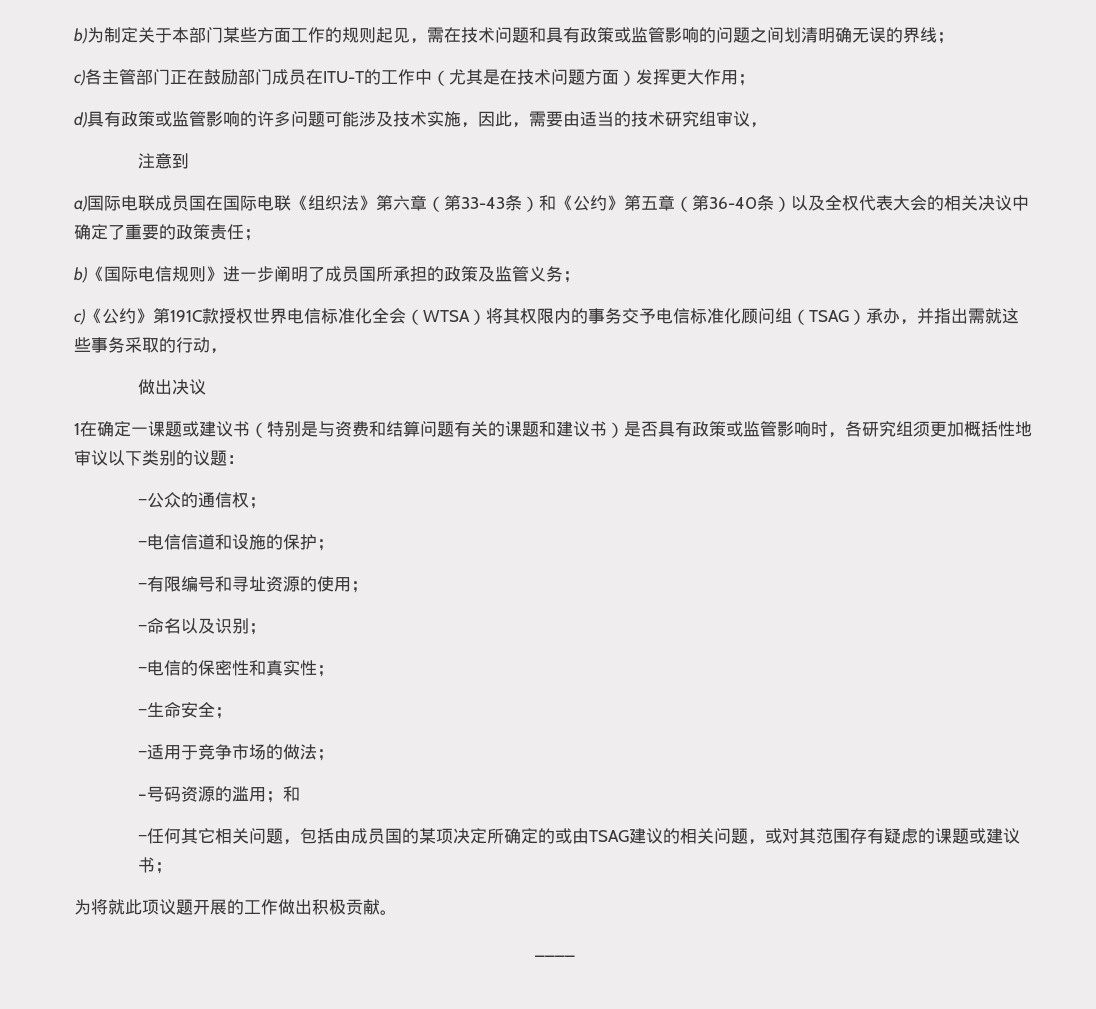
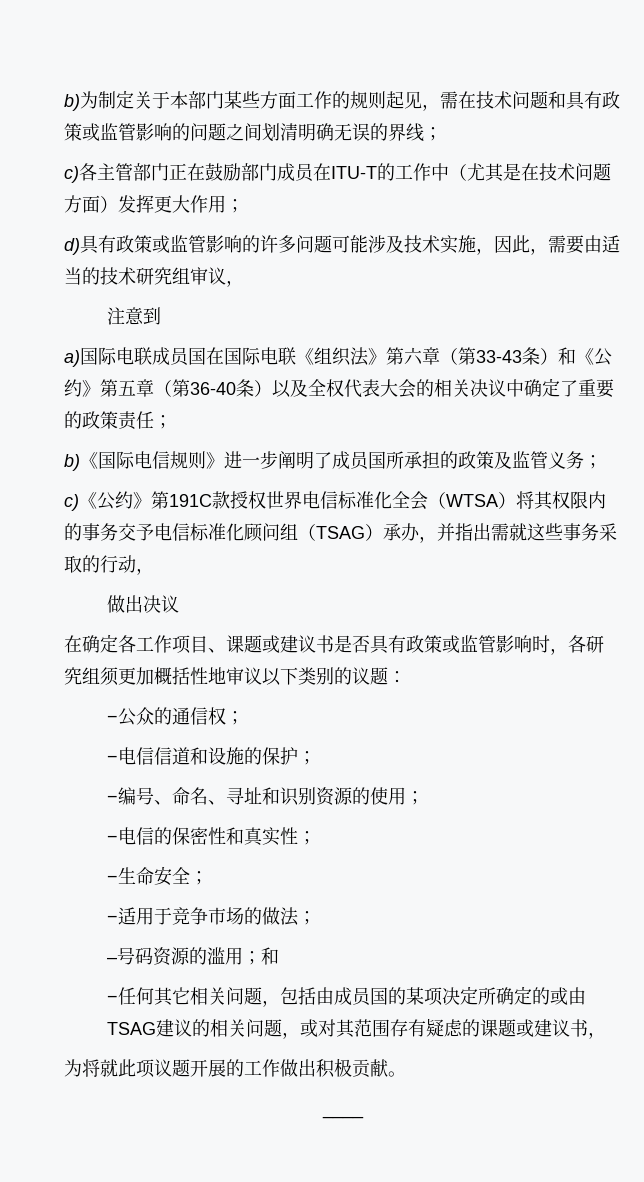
[74,421,624,438] 1在确定一课题或建议书（特别是与资费和结算问题有关的课题和建议书） -> [64,634,334,654] 在确定各工作项目、课题或建议书
[146,576,266,592] 有限编号和寻址 -> [118,787,317,806] 编号、命名、寻址和识别
[137,618,266,635] // −命名以及识别； -> (425, 798) none
[154,862,172,874] ； -> [588,1032,607,1039] ，

